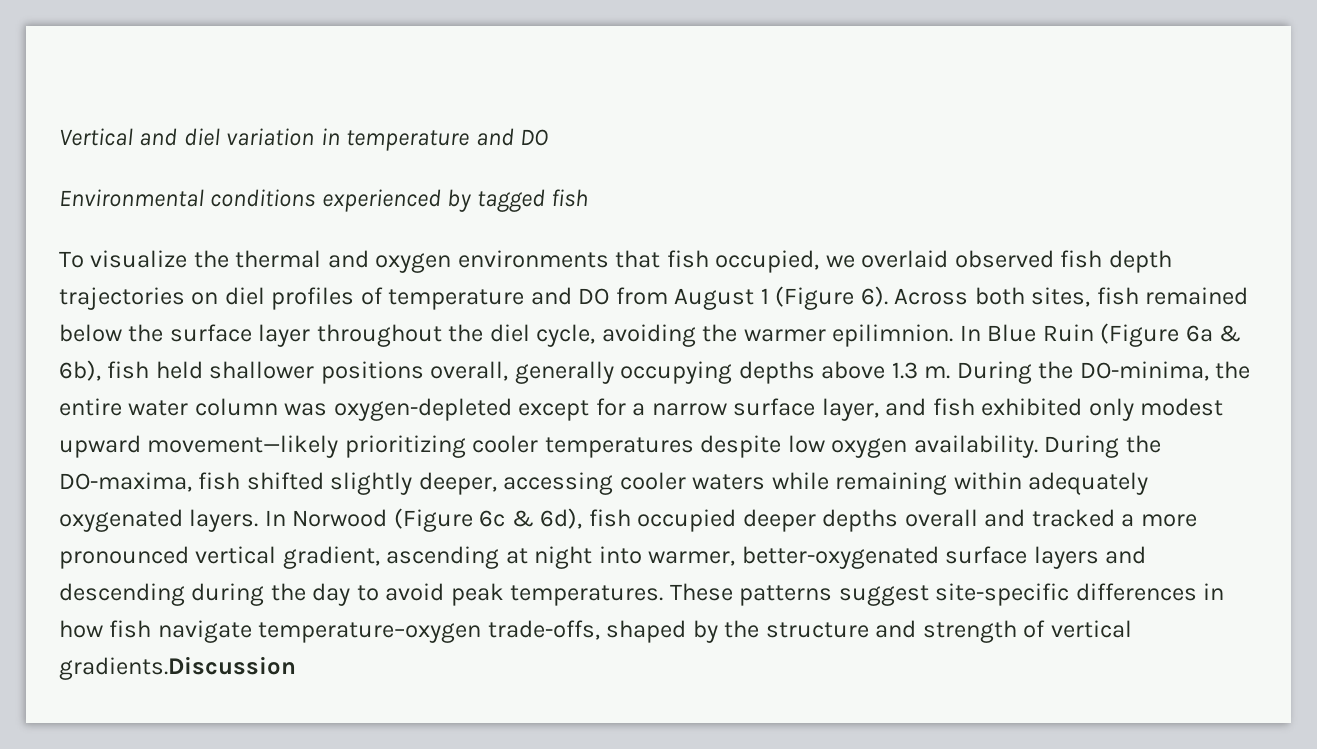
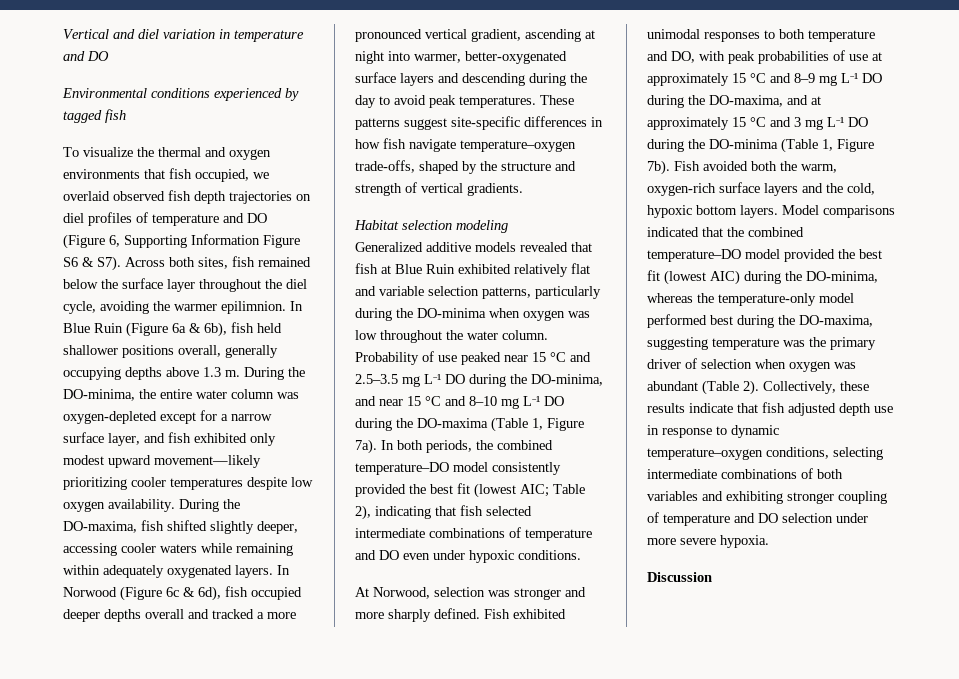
[615,286,888,310] from August 1 (Figure 6). -> [63,234,300,249] [63,256,121,271] (Figure 6, Supporting Information Figure S6 & S7).
[59,656,296,680] gradients.Discussion -> [467,183,523,196] [354,220,508,233] [355,242,592,252] [355,263,590,277] [355,286,601,299] [355,308,590,321] [355,330,548,343] [355,351,591,365] [355,374,603,387] [355,396,564,409] [355,417,584,432] [355,439,553,454] [355,462,561,475] [355,483,585,498] [355,505,532,520] [355,527,592,541] [355,550,581,563] [355,587,586,600] [355,608,566,622] [647,29,875,42] [647,50,882,64] [647,73,882,86] [647,95,821,108] [647,117,868,130] [647,138,874,153] [647,160,837,175] [647,182,875,196] [647,205,895,218] [647,227,804,237] [647,249,882,262] [647,270,878,285] [647,293,854,306] [647,314,873,328] [647,337,876,350] [647,358,856,372] [647,380,869,395] [647,402,893,416] [647,425,779,438] [647,447,883,460] [647,468,843,479] [647,491,887,504] [647,512,868,526] [647,535,769,548] [647,572,712,582] gradients. // Habitat selection modeling // Generalized additive models revealed that fish at Blue Ruin exhibited relatively flat and variable selection patterns, particularly during the DO-minima when oxygen was low throughout the water column. Probability of use peaked near 15 °C and 2.5–3.5 mg L⁻¹ DO during the DO-minima, and near 15 °C and 8–10 mg L⁻¹ DO during the DO-maxima (Table 1, Figure 7a). In both periods, the combined temperature–DO model consistently provided the best fit (lowest AIC; Table 2), indicating that fish selected intermediate combinations of temperature and DO even under hypoxic conditions. // At Norwood, selection was stronger and more sharply defined. Fish exhibited unimodal responses to both temperature and DO, with peak probabilities of use at approximately 15 °C and 8–9 mg L⁻¹ DO during the DO-maxima, and at approximately 15 °C and 3 mg L⁻¹ DO during the DO-minima (Table 1, Figure 7b). Fish avoided both the warm, oxygen-rich surface layers and the cold, hypoxic bottom layers. Model comparisons indicated that the combined temperature–DO model provided the best fit (lowest AIC) during the DO-minima, whereas the temperature-only model performed best during the DO-maxima, suggesting temperature was the primary driver of selection when oxygen was abundant (Table 2). Collectively, these results indicate that fish adjusted depth use in response to dynamic temperature–oxygen conditions, selecting intermediate combinations of both variables and exhibiting stronger coupling of temperature and DO selection under more severe hypoxia. // Discussion

